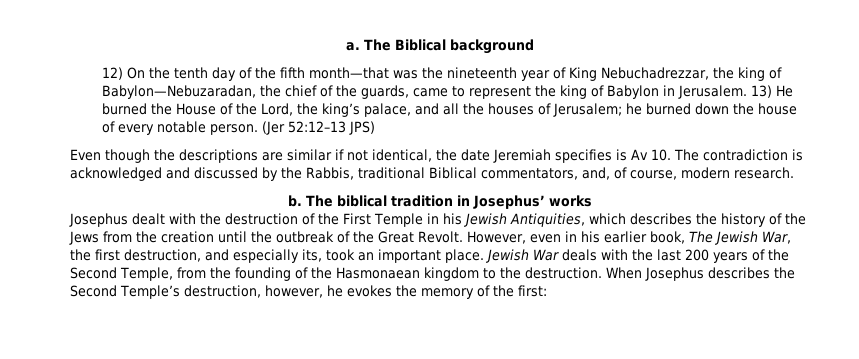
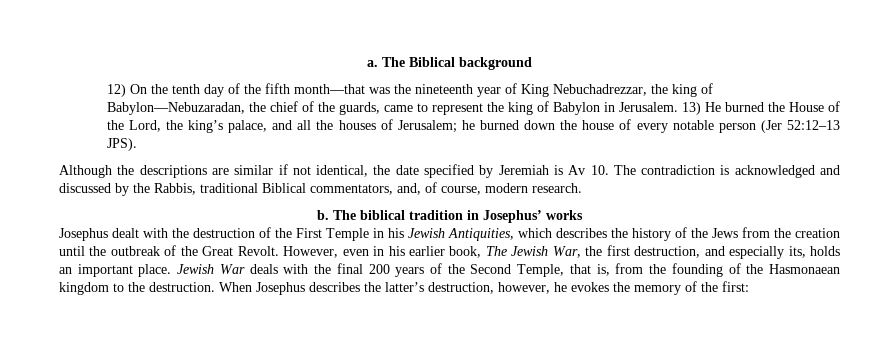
[209,124,258,135] person. -> [718,123,756,133] person
[348,121,375,135] [70,149,150,163] JPS) // Even though -> [106,138,137,151] [59,165,112,178] JPS). // Although
[493,149,612,163] Jeremiah specifies -> [424,164,549,178] specified by Jeremiah
[326,249,355,261] took -> [810,246,841,256] holds
[657,249,681,261] last -> [336,263,363,274] final
(173, 274) none -> [569,264,610,276] that is,
[70,285,180,299] Second Temple’s -> [385,282,424,292] latter’s

